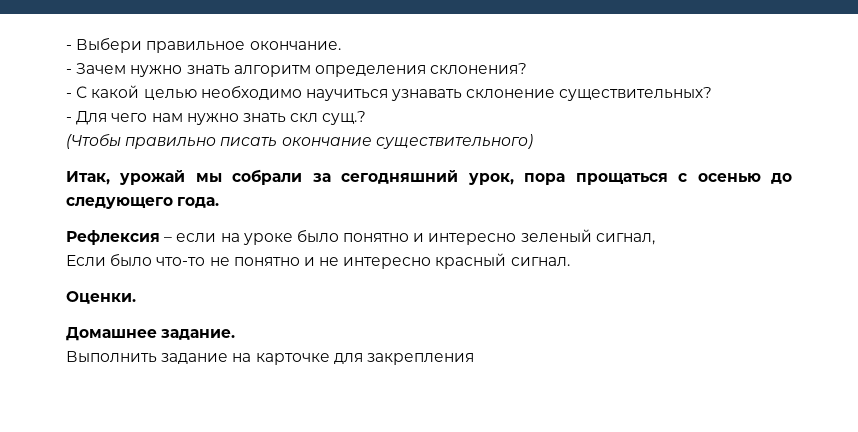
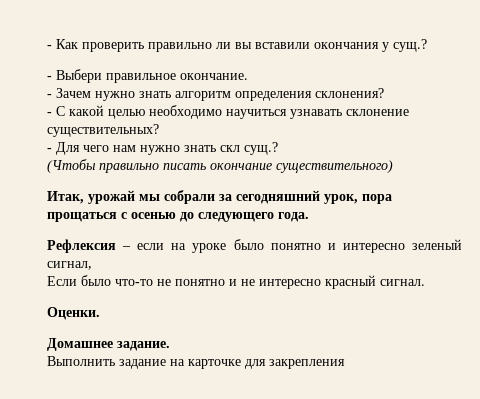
[66,45,72,50] - -> [47,39,427,52] [47,76,52,80] - Как проверить правильно ли вы вставили окончания у сущ.? // -

